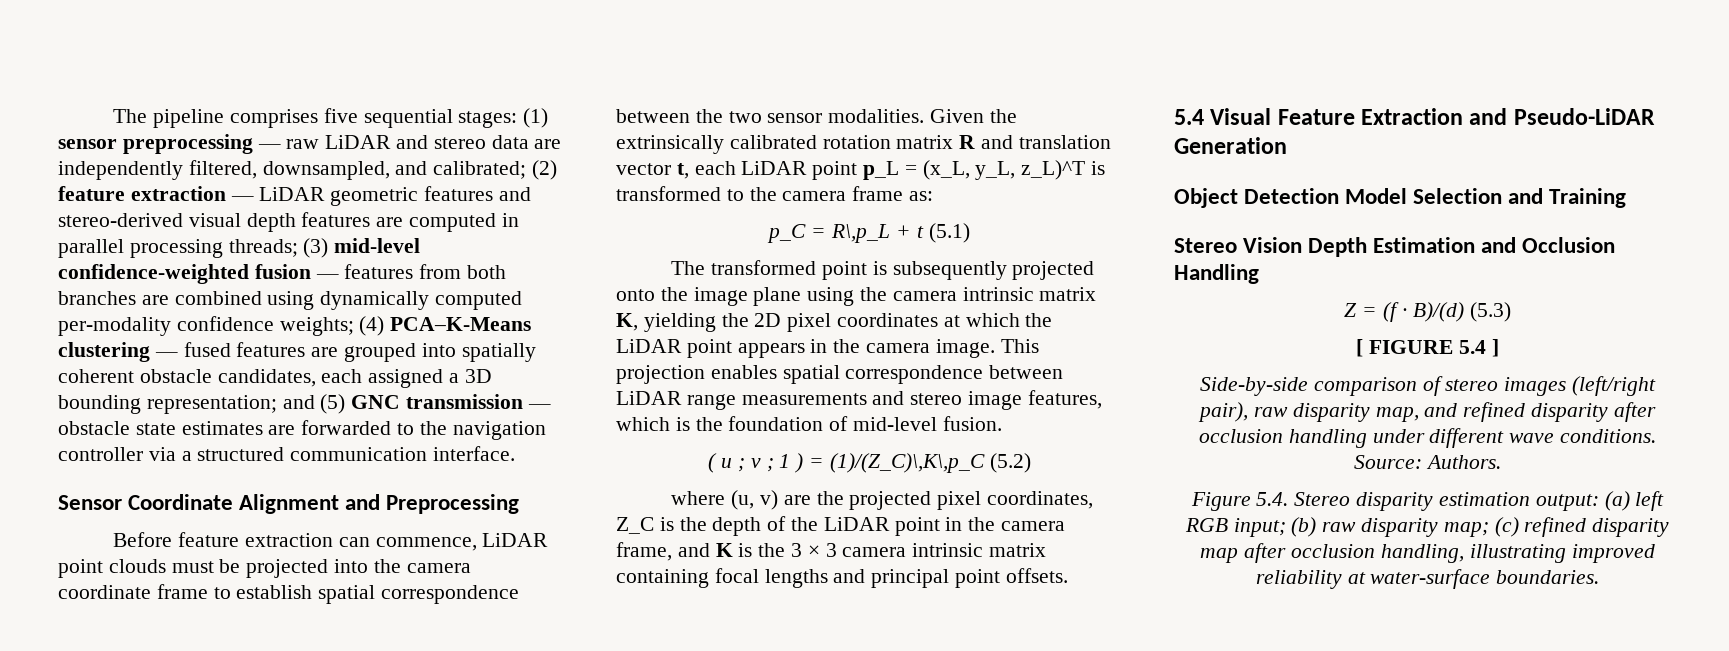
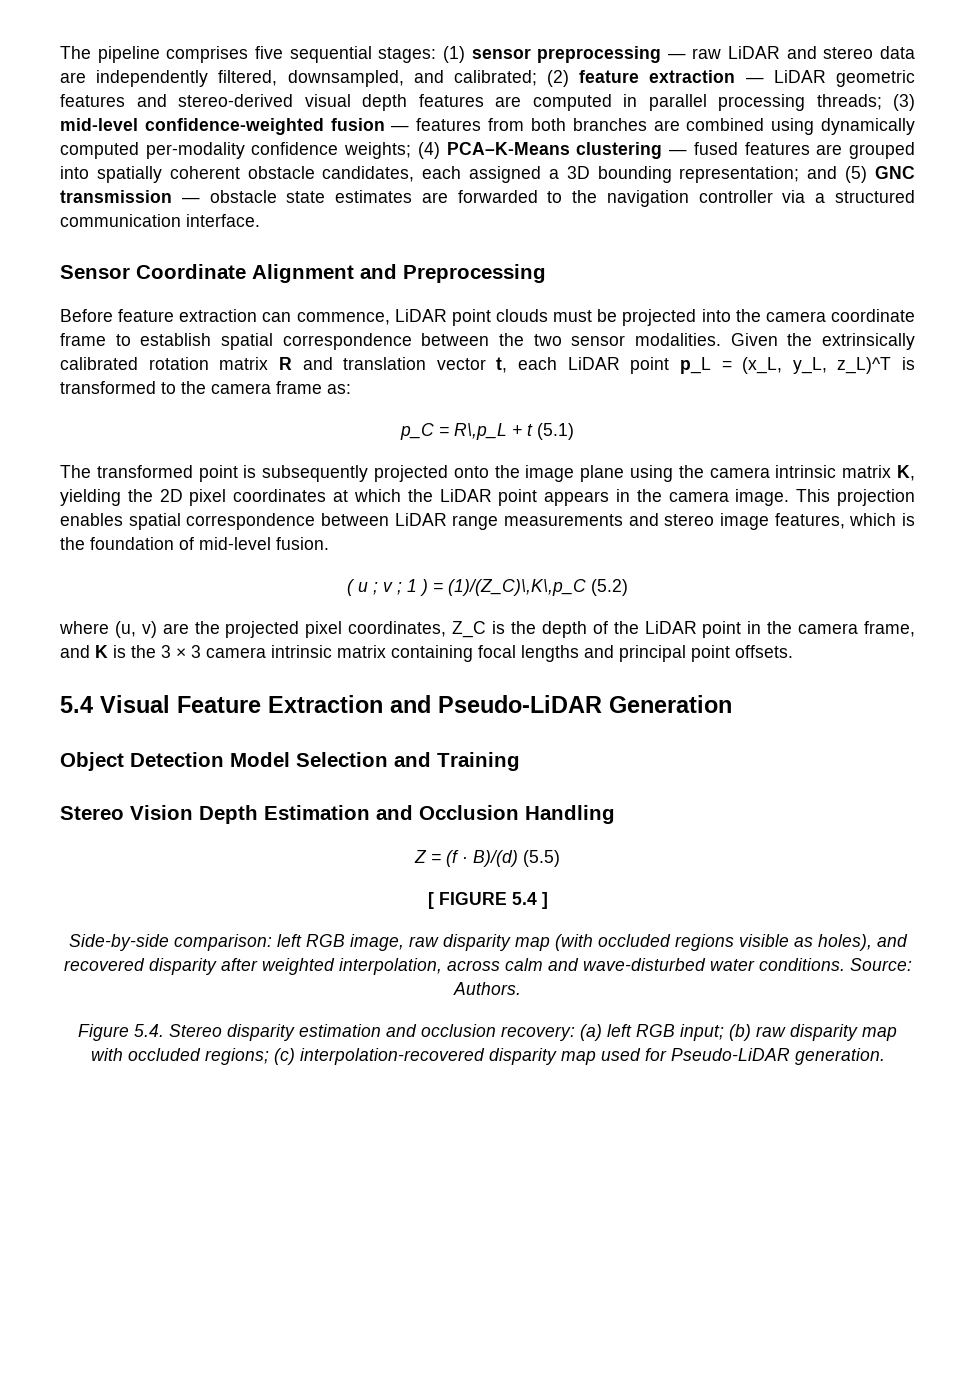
[1469,302,1511,322] (5.3) -> [523,850,560,867] (5.5)
[1313,376,1657,396] [1198,402,1656,422] [1198,428,1555,448] comparison of stereo images (left/right pair), raw disparity map, and refined disparity after occlusion handling under different wave -> [173,934,908,951] [63,958,755,975] comparison: left RGB image, raw disparity map (with occluded regions visible as holes), and recovered disparity after weighted interpolation, across calm and wave-disturbed water
[1535,494,1599,511] output: -> [386,1024,575,1041] and occlusion recovery:
[1443,517,1670,537] [1200,543,1655,563] [1255,569,1600,589] map; (c) refined disparity map after occlusion handling, illustrating improved reliability at water-surface boundaries. -> [862,1027,897,1041] [90,1048,885,1065] map with occluded regions; (c) interpolation-recovered disparity map used for Pseudo-LiDAR generation.

